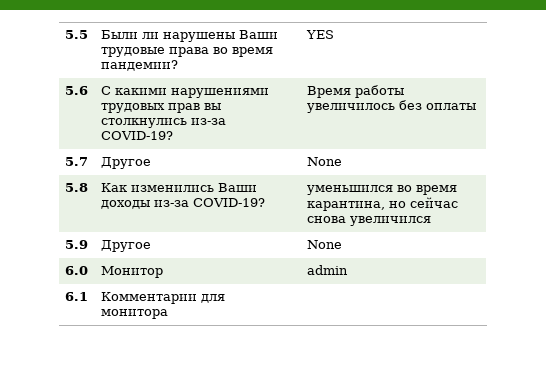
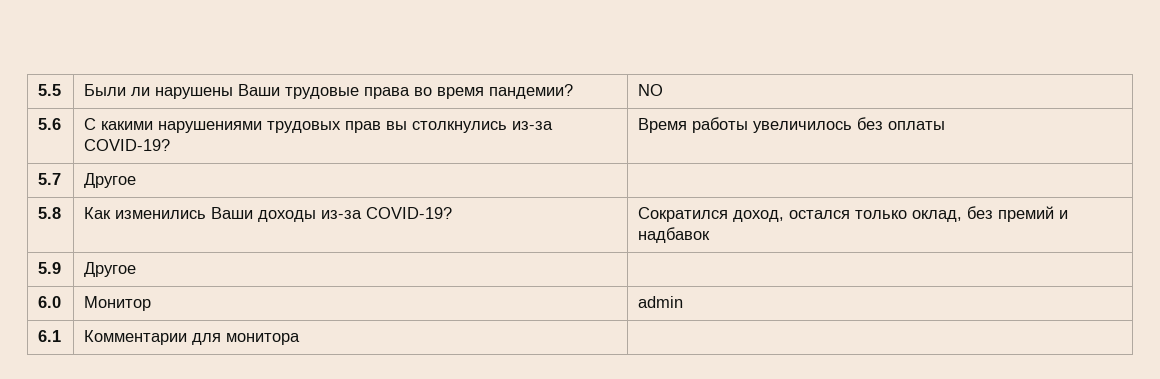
[306,30,335,39] YES -> [638,84,664,96] NO
[307,157,343,166] | None -> (137, 180) |
[307,185,458,195] [307,197,459,211] [307,216,432,226] уменьшился во время карантина, но сейчас снова увеличился -> [638,206,1069,222] [638,227,711,243] Сократился доход, остался только оклад, без премий и надбавок
[307,240,343,249] | None -> (137, 269) |

